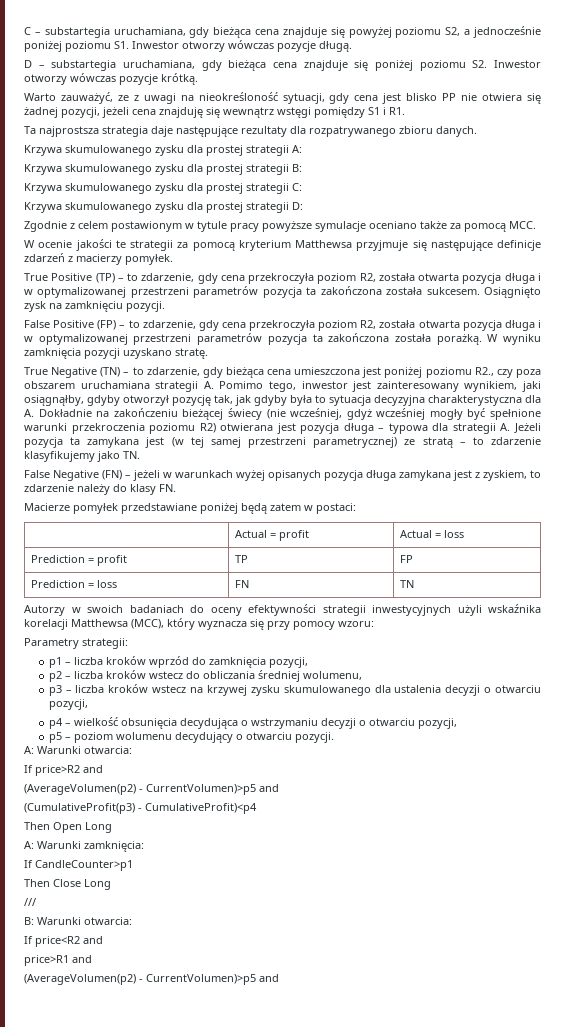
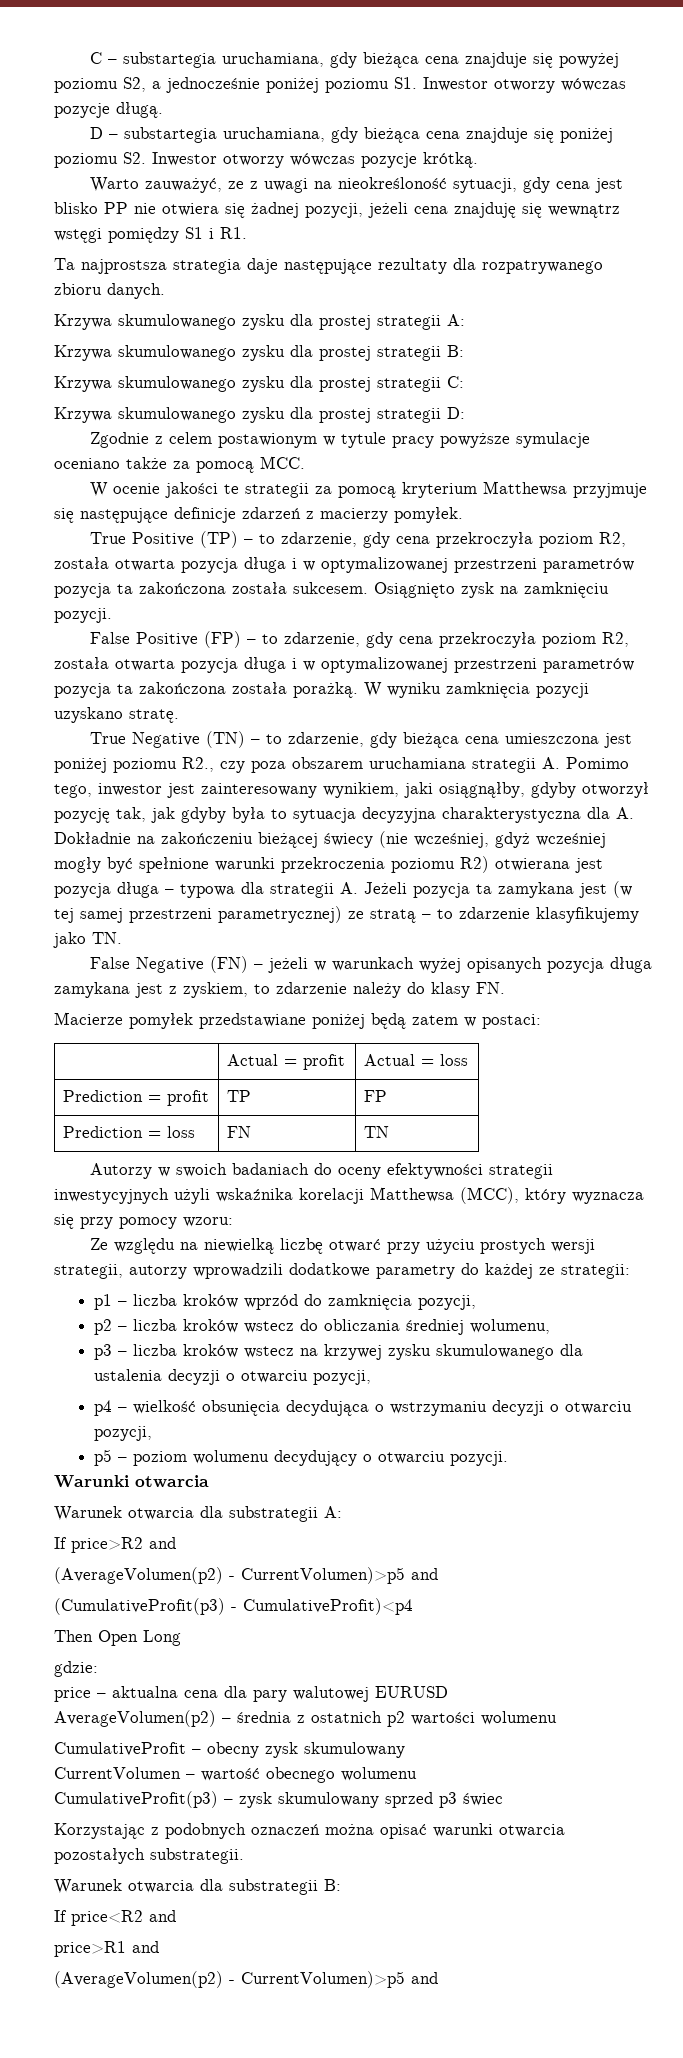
[24,638,79,649] Parametry -> [89,1238,595,1254] [54,1263,555,1279] Ze względu na niewielką liczbę otwarć przy użyciu prostych wersji strategii, autorzy wprowadzili dodatkowe parametry do każdej ze
[24,746,132,754] A: Warunki otwarcia: -> [54,1475,209,1488] [54,1506,342,1522] Warunki otwarcia // Warunek otwarcia dla substrategii A:
[24,841,144,852] [24,860,133,871] [24,879,111,890] [24,898,36,906] [24,917,132,925] A: Warunki zamknięcia: // If CandleCounter>p1 // Then Close Long // /// // B: Warunki otwarcia: -> [54,1661,98,1677] [54,1686,448,1702] [54,1710,557,1727] [54,1742,405,1758] [54,1767,417,1783] [54,1791,503,1808] [54,1823,565,1839] [54,1848,244,1864] [54,1879,341,1895] gdzie: // price – aktualna cena dla pary walutowej EURUSD // AverageVolumen(p2) – średnia z ostatnich p2 wartości wolumenu // CumulativeProfit – obecny zysk skumulowany // CurrentVolumen – wartość obecnego wolumenu // CumulativeProfit(p3) – zysk skumulowany sprzed p3 świec // Korzystając z podobnych oznaczeń można opisać warunki otwarcia pozostałych substrategii. // Warunek otwarcia dla substrategii B:

